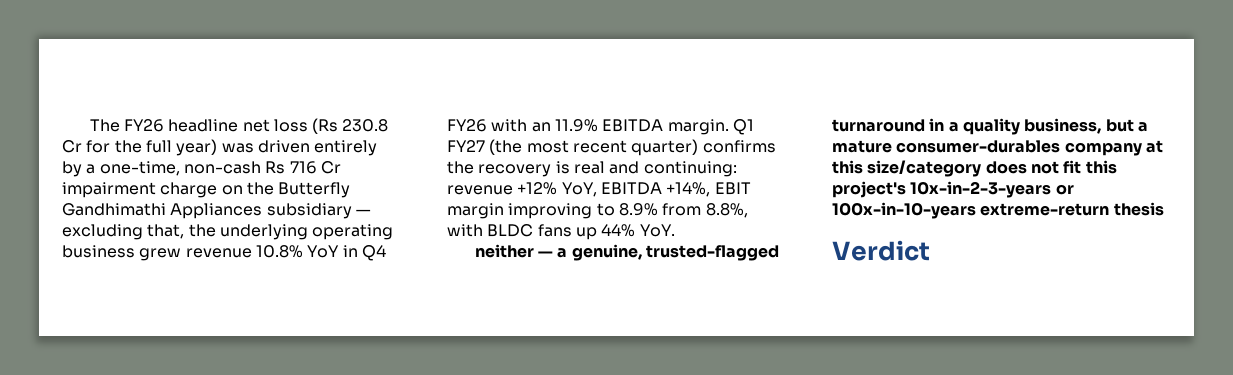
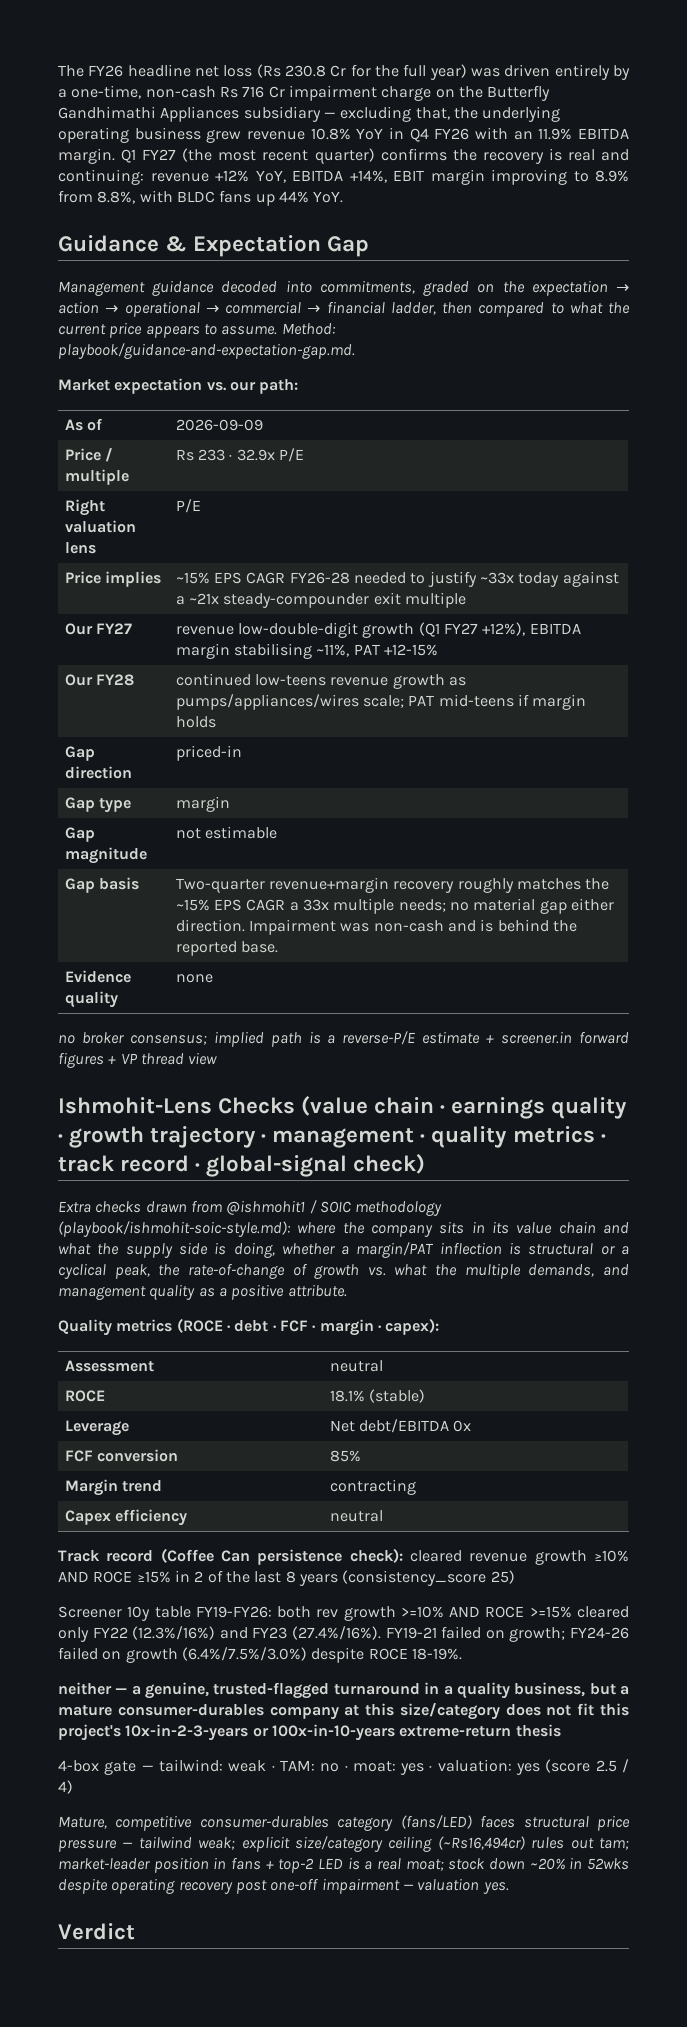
(675, 230) none -> [58,235,370,257] [58,280,629,296] [58,301,630,317] [58,322,336,338] [58,343,355,359] [58,378,299,394] [64,418,103,431] [175,419,263,431] [64,448,114,462] [64,469,129,485] [175,448,304,462] [64,499,105,516] [64,520,136,533] [64,542,96,554] [175,499,201,513] [64,571,162,587] [175,571,619,587] [175,592,466,608] [64,623,133,635] [175,622,581,638] [175,643,438,659] [64,674,135,686] [175,673,466,689] [175,694,587,710] [175,716,216,728] [64,746,95,761] [64,766,132,779] [175,745,242,761] [64,797,132,813] [175,796,230,812] [64,827,95,842] [64,847,147,864] [175,826,278,839] [64,877,140,893] [175,877,610,893] [175,898,614,914] [175,919,577,935] [175,941,279,956] [64,970,131,983] [64,991,118,1008] [175,974,213,983] [58,1031,630,1047] [58,1052,218,1068] [58,1096,628,1119] [58,1126,606,1148] [58,1154,426,1177] [58,1200,443,1216] [58,1221,629,1237] [58,1242,629,1258] [58,1263,629,1279] [58,1284,347,1300] [58,1318,440,1336] [64,1360,154,1372] [329,1360,383,1372] [64,1390,105,1402] [329,1389,426,1403] [64,1420,129,1436] [329,1419,472,1433] [64,1449,179,1462] [329,1450,361,1462] [64,1479,163,1496] [329,1479,416,1495] [64,1509,188,1526] [329,1510,383,1522] [58,1548,629,1565] [58,1570,515,1586] [58,1606,629,1621] [58,1626,630,1642] [58,1647,462,1663] // Guidance & Expectation Gap // Management guidance decoded into commitments, graded on the expectation → action → operational → commercial → financial ladder, then compared to what the current price appears to assume. Method: playbook/guidance-and-expectation-gap.md. // Market expectation vs. our path: // As of | 2026-09-09 // Price / multiple | Rs 233 · 32.9x P/E // Right valuation lens | P/E // Price implies | ~15% EPS CAGR FY26-28 needed to justify ~33x today against a ~21x steady-compounder exit multiple // Our FY27 | revenue low-double-digit growth (Q1 FY27 +12%), EBITDA margin stabilising ~11%, PAT +12-15% // Our FY28 | continued low-teens revenue growth as pumps/appliances/wires scale; PAT mid-teens if margin holds // Gap direction | priced-in // Gap type | margin // Gap magnitude | not estimable // Gap basis | Two-quarter revenue+margin recovery roughly matches the ~15% EPS CAGR a 33x multiple needs; no material gap either direction. Impairment was non-cash and is behind the reported base. // Evidence quality | none // no broker consensus; implied path is a reverse-P/E estimate + screener.in forward figures + VP thread view // Ishmohit-Lens Checks (value chain · earnings quality · growth trajectory · management · quality metrics · track record · global-signal check) // Extra checks drawn from @ishmohit1 / SOIC methodology (playbook/ishmohit-soic-style.md): where the company sits in its value chain and what the supply side is doing, whether a margin/PAT inflection is structural or a cyclical peak, the rate-of-change of growth vs. what the multiple demands, and management quality as a positive attribute. // Quality metrics (ROCE · debt · FCF · margin · capex): // Assessment | neutral // ROCE | 18.1% (stable) // Leverage | Net debt/EBITDA 0x // FCF conversion | 85% // Margin trend | contracting // Capex efficiency | neutral // Track record (Coffee Can persistence check): cleared revenue growth ≥10% AND ROCE ≥15% in 2 of the last 8 years (consistency_score 25) // Screener 10y table FY19-FY26: both rev growth >=10% AND ROCE >=15% cleared only FY22 (12.3%/16%) and FY23 (27.4%/16%). FY19-21 failed on growth; FY24-26 failed on growth (6.4%/7.5%/3.0%) despite ROCE 18-19%.
(1164, 209) none -> [58,1759,629,1775] [58,1780,73,1794] [58,1815,631,1831] [58,1836,629,1852] [58,1857,630,1873] [58,1878,509,1894] // 4-box gate — tailwind: weak · TAM: no · moat: yes · valuation: yes (score 2.5 / 4) // Mature, competitive consumer-durables category (fans/LED) faces structural price pressure — tailwind weak; explicit size/category ceiling (~Rs16,494cr) rules out tam; market-leader position in fans + top-2 LED is a real moat; stock down ~20% in 52wks despite operating recovery post one-off impairment — valuation yes.

